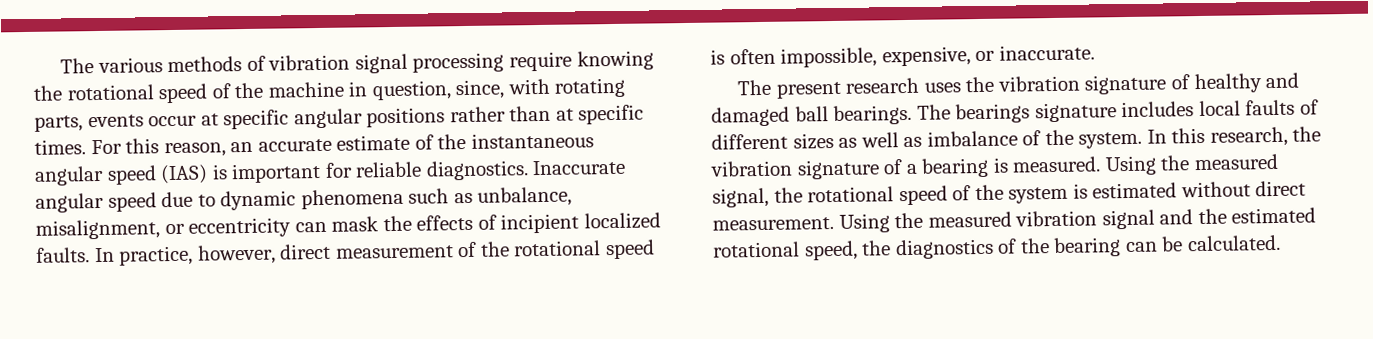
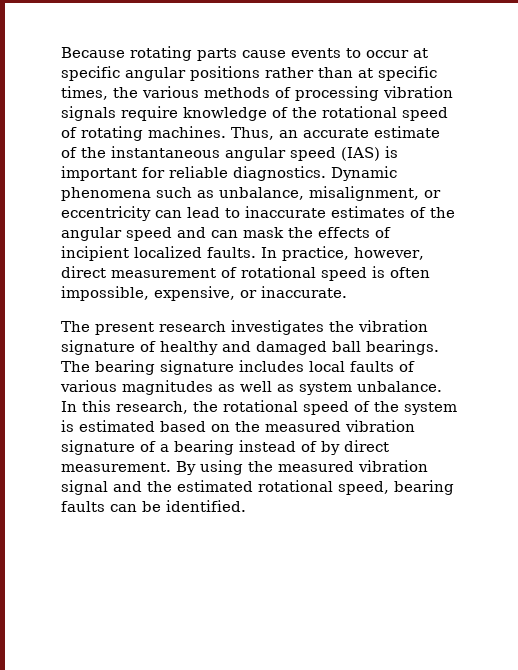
[60,50,654,74] [33,77,627,104] [34,114,144,132] The various methods of vibration signal processing require knowing the rotational speed of the machine in question, since, with rotating parts, events -> [61,46,361,61] Because rotating parts cause events to
[34,138,226,158] times. For this reason, -> [61,86,453,101] [61,106,448,121] [61,126,274,141] times, the various methods of processing vibration signals require knowledge of the rotational speed of rotating machines. Thus,
[532,159,627,176] [35,190,297,213] Inaccurate angular speed due to dynamic -> [331,166,397,181] Dynamic
(327, 227) none -> [187,206,455,218] [61,227,238,241] lead to inaccurate estimates of the angular speed and can
[479,241,510,257] the -> (237, 272) none
[923,82,961,93] uses -> [231,320,324,335] investigates
[955,103,1031,124] bearings -> [95,360,155,375] bearing
[711,132,834,150] different sizes -> [60,380,213,395] various magnitudes
[926,126,1322,149] [710,153,1279,180] [712,187,769,208] imbalance of the system. In this research, the vibration signature of a bearing is measured. Using the measured signal, -> [299,381,442,395] [61,400,188,414] system unbalance. In this research,
[1180,180,1307,198] [712,213,890,233] without direct measurement. Using -> [160,420,415,432] [61,440,389,455] [61,460,243,475] based on the measured vibration signature of a bearing instead of by direct measurement. By using
[861,237,1122,260] the diagnostics of the bearing -> [394,480,454,495] [61,501,105,512] bearing faults
[1186,234,1281,252] calculated. -> [166,500,246,512] identified.

